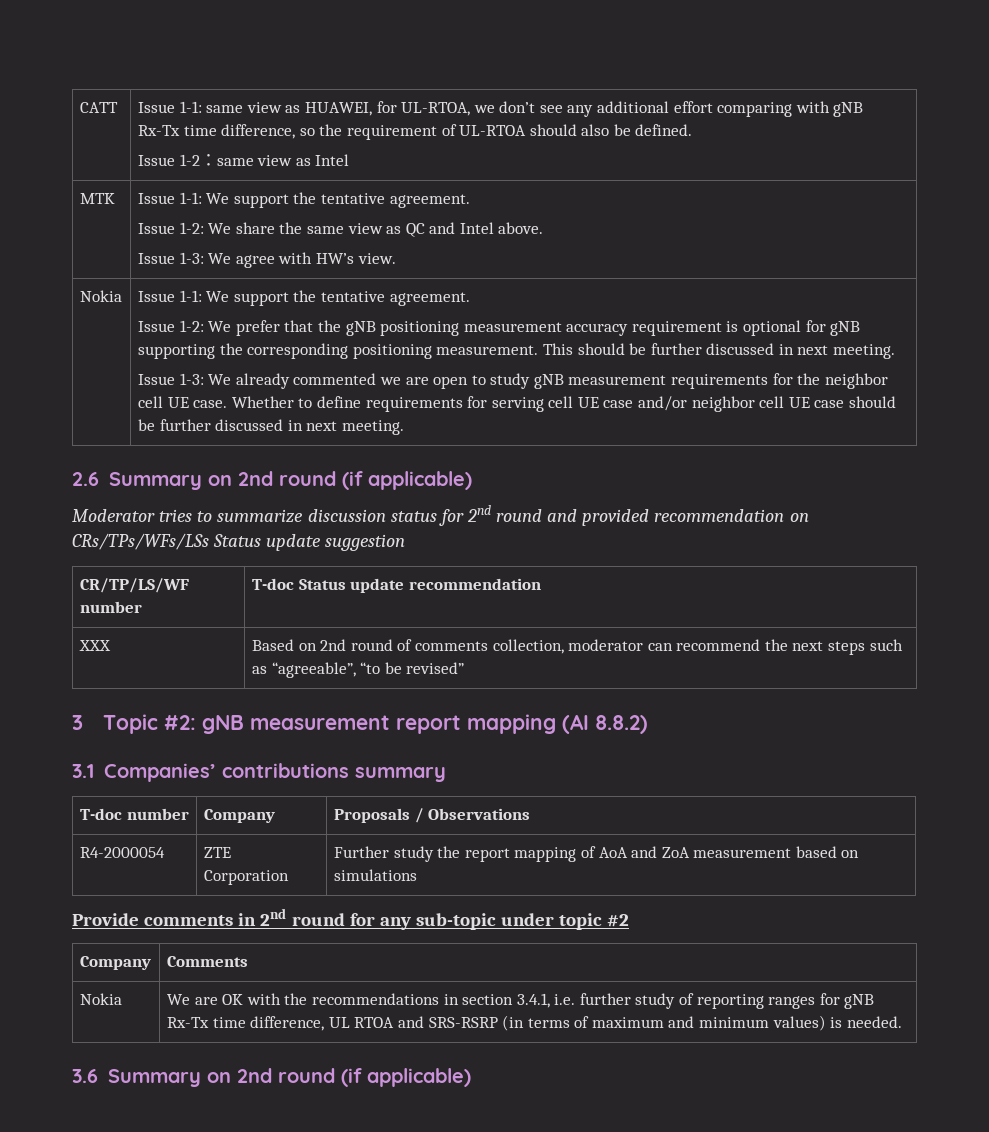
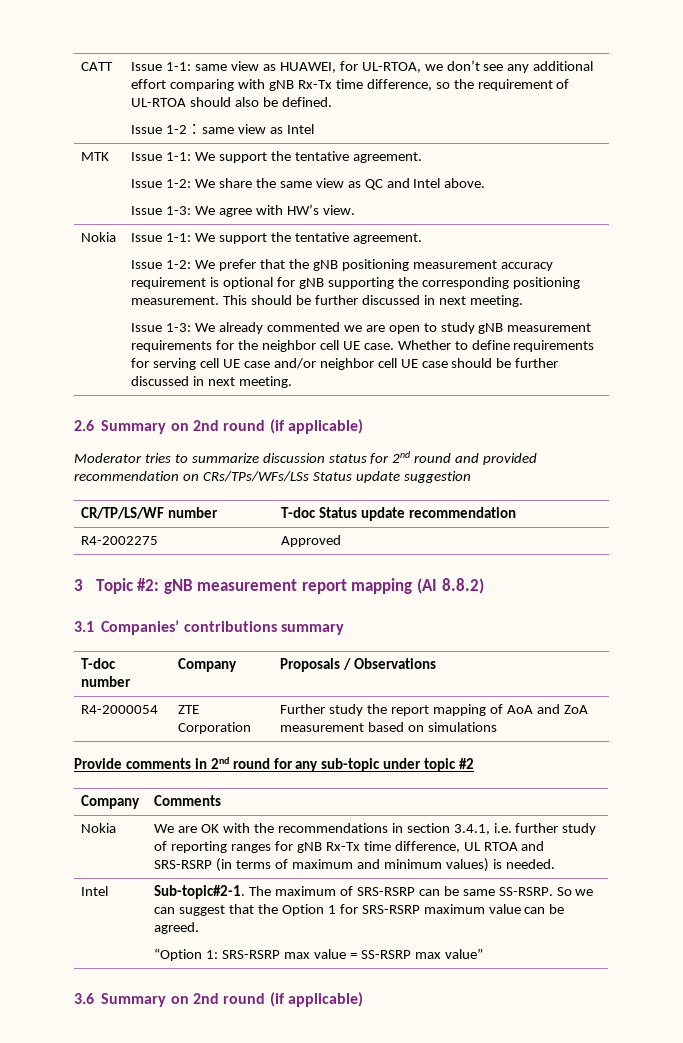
[78,640,111,651] [251,639,903,655] [251,662,465,678] XXX | Based on 2nd round of comments collection, moderator can recommend the next steps such as “agreeable”, “to be revised” -> [81,536,159,545] [281,535,342,547] R4-2002275 | Approved
(902, 1022) none -> [81,886,109,896] [154,885,594,899] [154,904,565,916] [154,922,200,934] [154,948,483,961] // Intel | Sub-topic#2-1. The maximum of SRS-RSRP can be same SS-RSRP. So we can suggest that the Option 1 for SRS-RSRP maximum value can be agreed. // “Option 1: SRS-RSRP max value = SS-RSRP max value”

